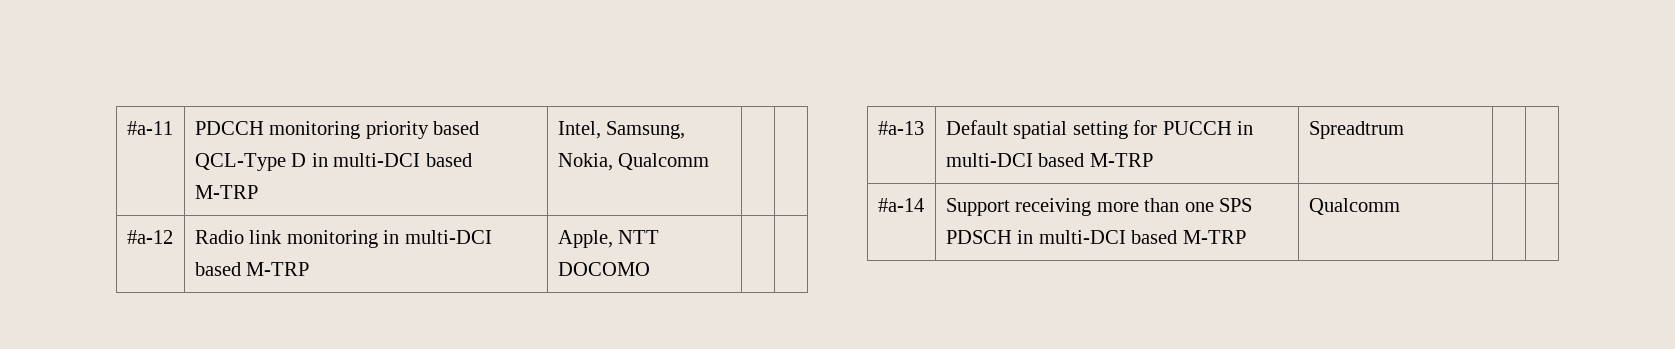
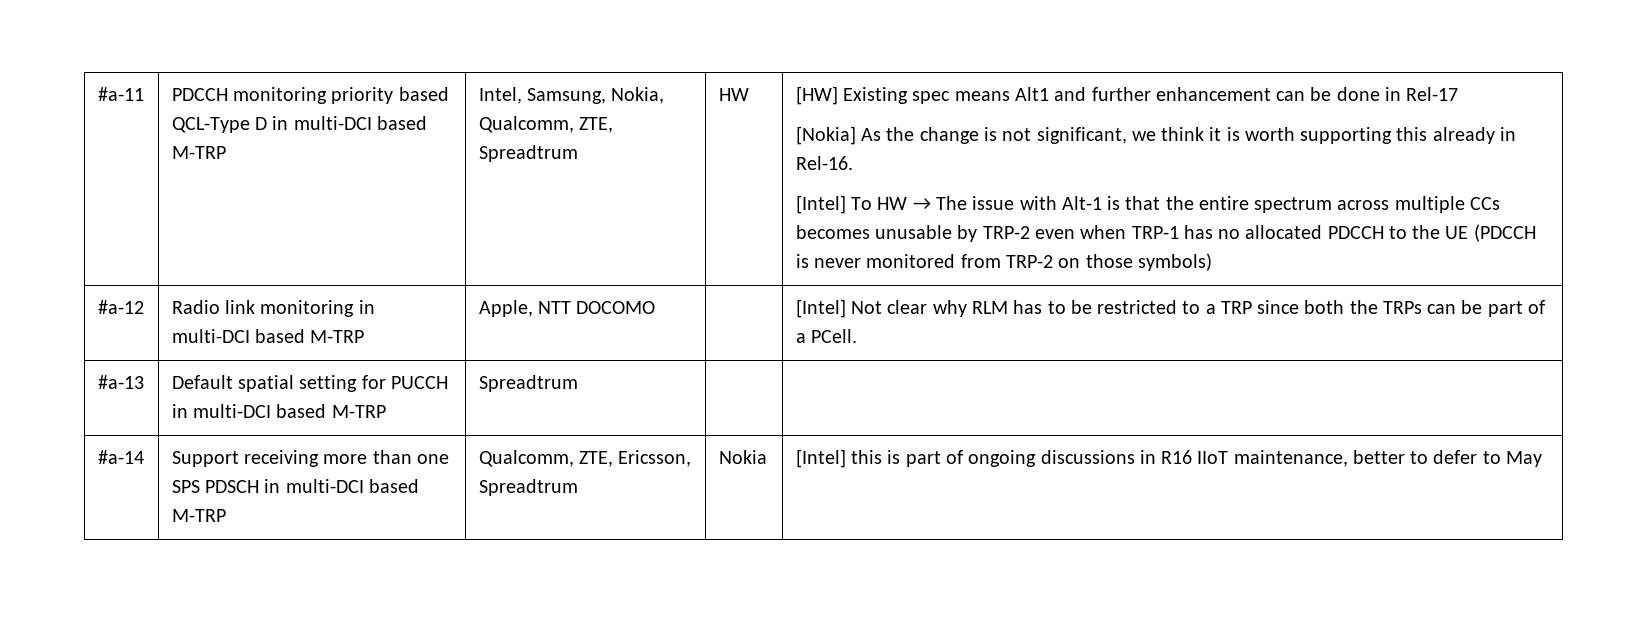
[618,153,710,170] Qualcomm | | -> [478,116,614,133] [478,145,578,162] [718,88,749,101] [795,86,1459,105] [795,126,1516,145] [795,156,853,170] [795,195,1500,214] [795,224,1536,242] [795,253,1212,271] Qualcomm, ZTE, Spreadtrum | HW | [HW] Existing spec means Alt1 and further enhancement can be done in Rel-17 // [Nokia] As the change is not significant, we think it is worth supporting this already in Rel-16. // [Intel] To HW → The issue with Alt-1 is that the entire spectrum across multiple CCs becomes unusable by TRP-2 even when TRP-1 has no allocated PDCCH to the UE (PDCCH is never monitored from TRP-2 on those symbols)
(650, 269) none -> [795,299,1545,318] [795,329,858,343] [Intel] Not clear why RLM has to be restricted to a TRP since both the TRPs can be part of a PCell.
[1308,198,1400,215] Qualcomm | | -> [478,450,692,467] [478,479,578,496] [718,450,767,464] [795,449,1542,468] Qualcomm, ZTE, Ericsson, Spreadtrum | Nokia | [Intel] this is part of ongoing discussions in R16 IIoT maintenance, better to defer to May

